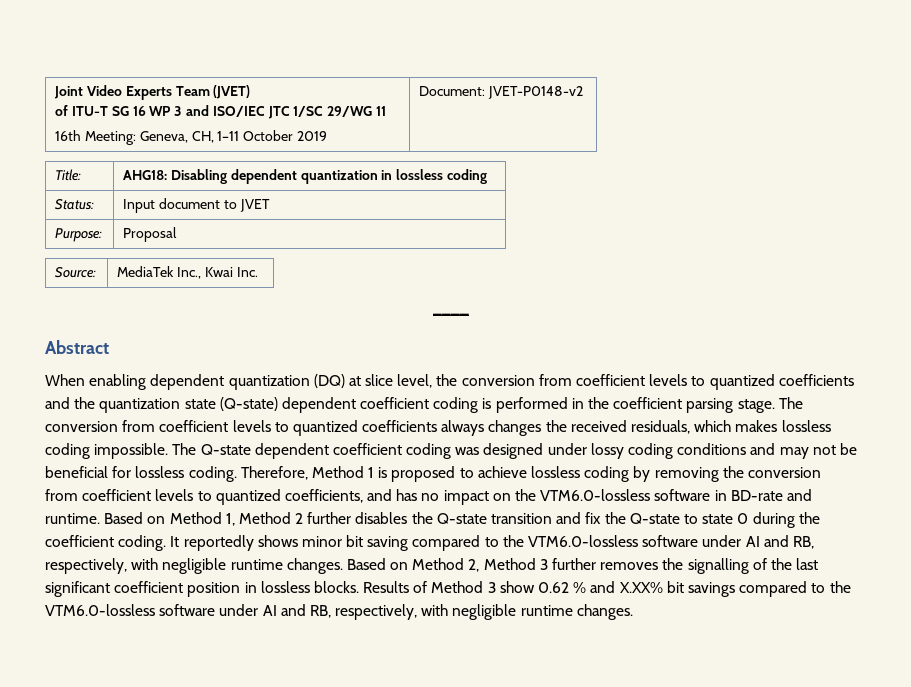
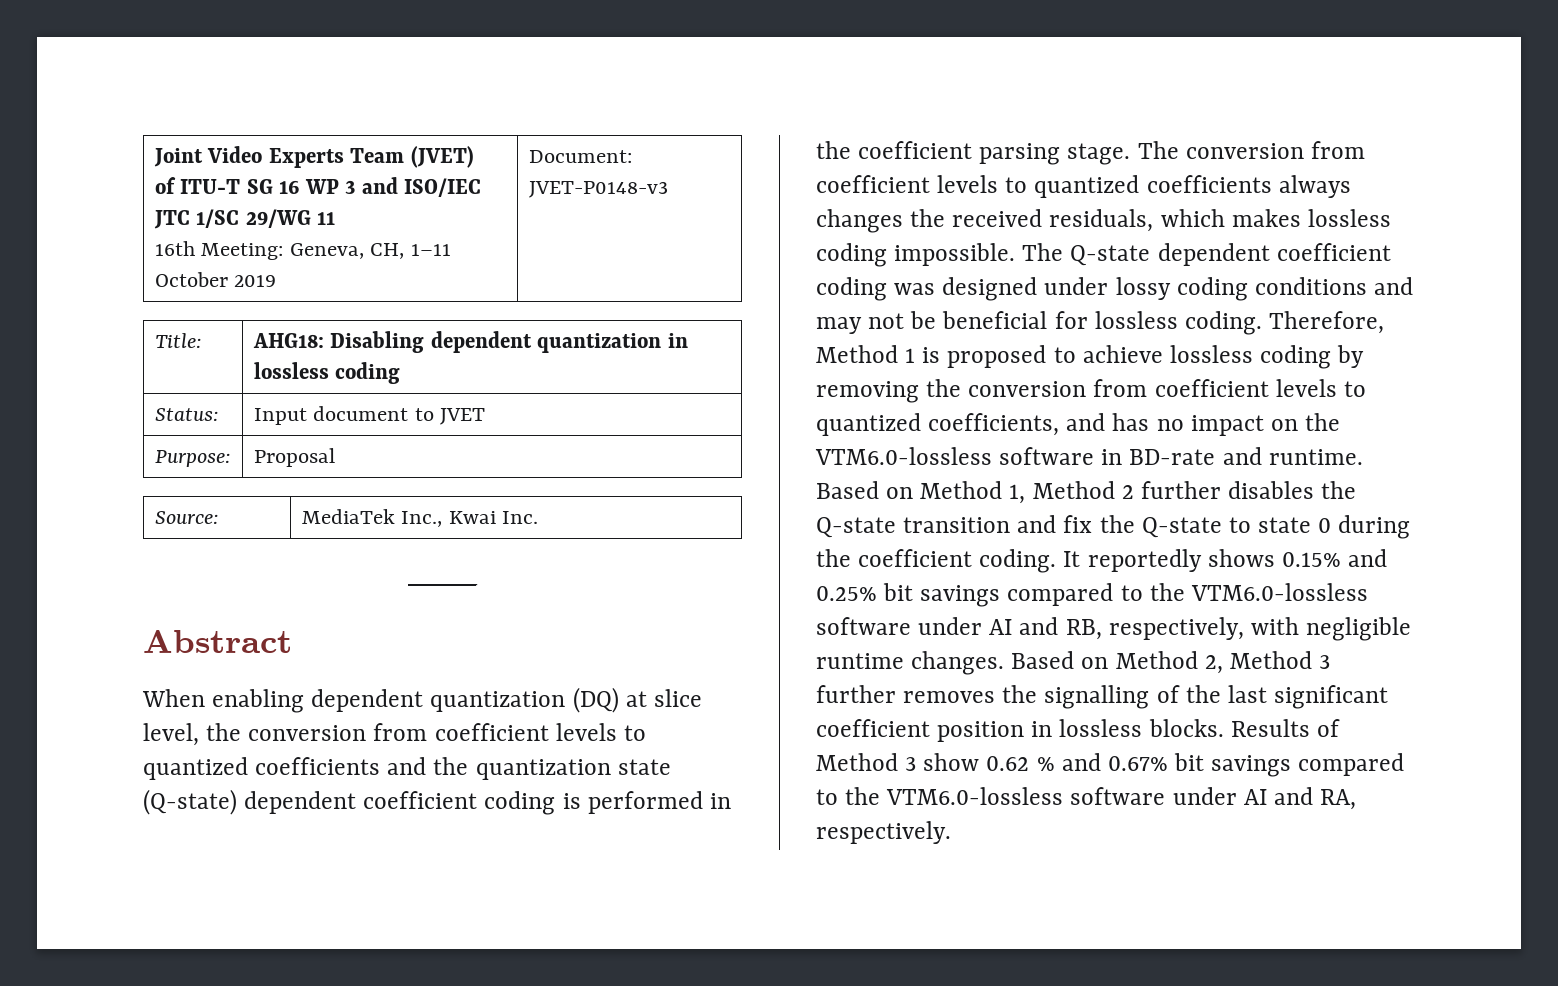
[488,86,584,99] JVET-P0148-v2 -> [528,181,668,198] JVET-P0148-v3
[301,535,409,551] minor bit saving -> [1281,549,1388,567] [816,583,1001,607] 0.15% and 0.25% bit savings
[619,582,663,593] X.XX% -> [1107,756,1168,771] 0.67%
[309,604,633,620] RB, respectively, with negligible runtime changes. -> [1320,789,1357,810] [816,821,951,844] RA, respectively.

